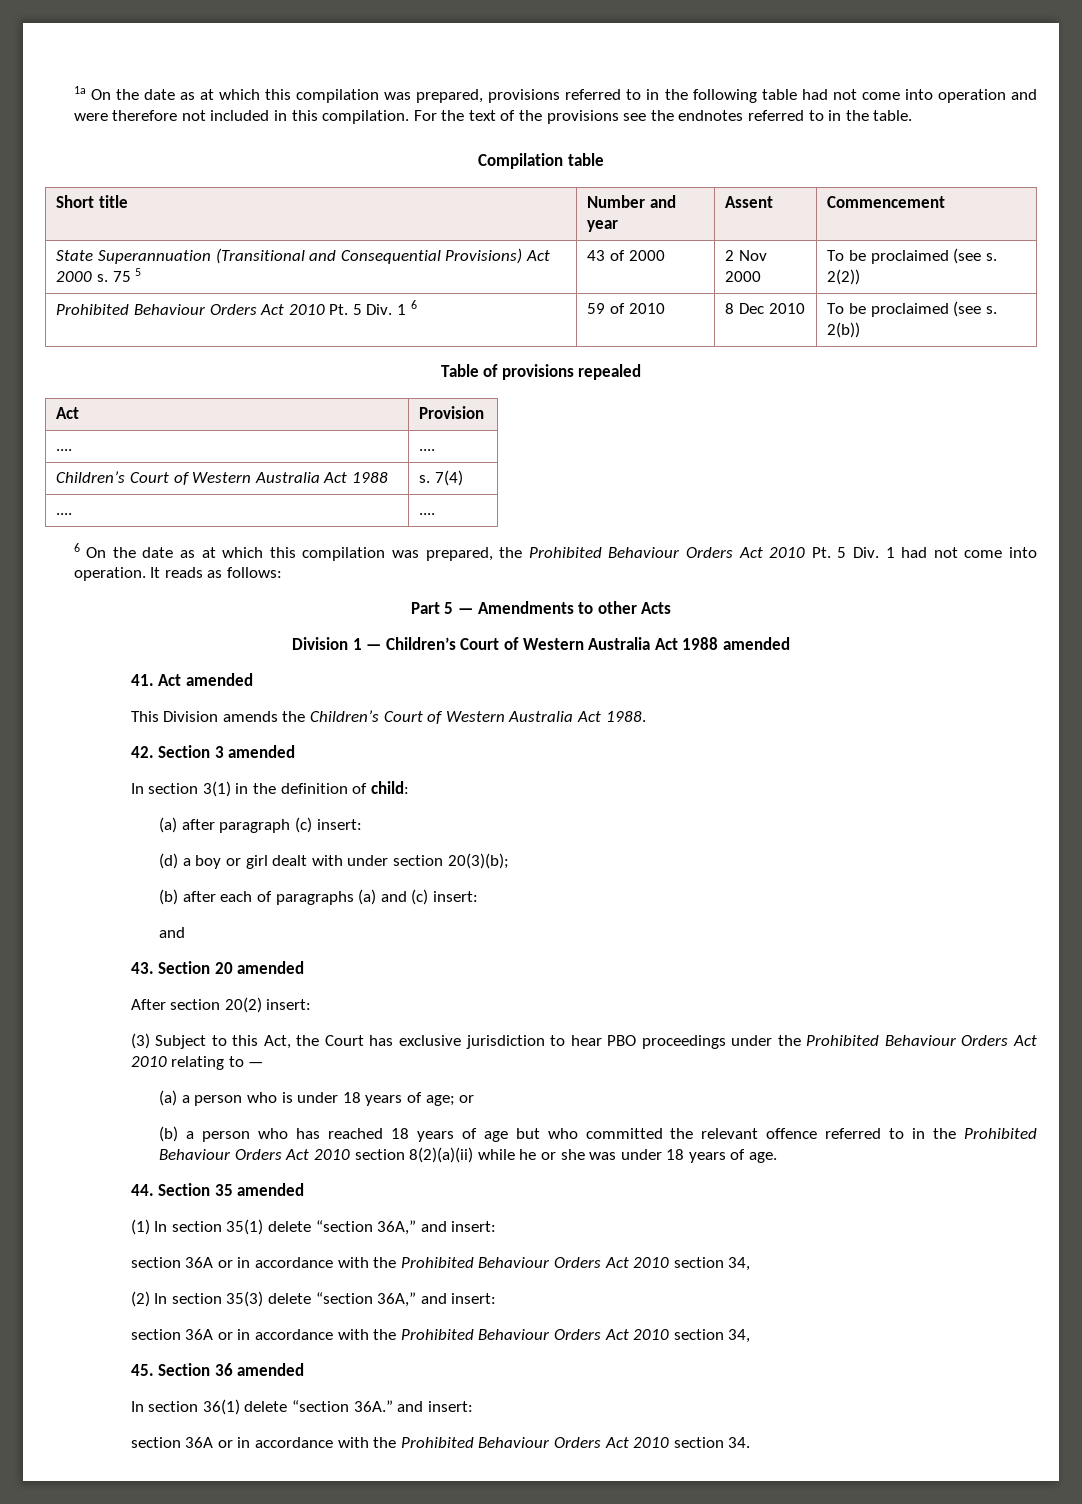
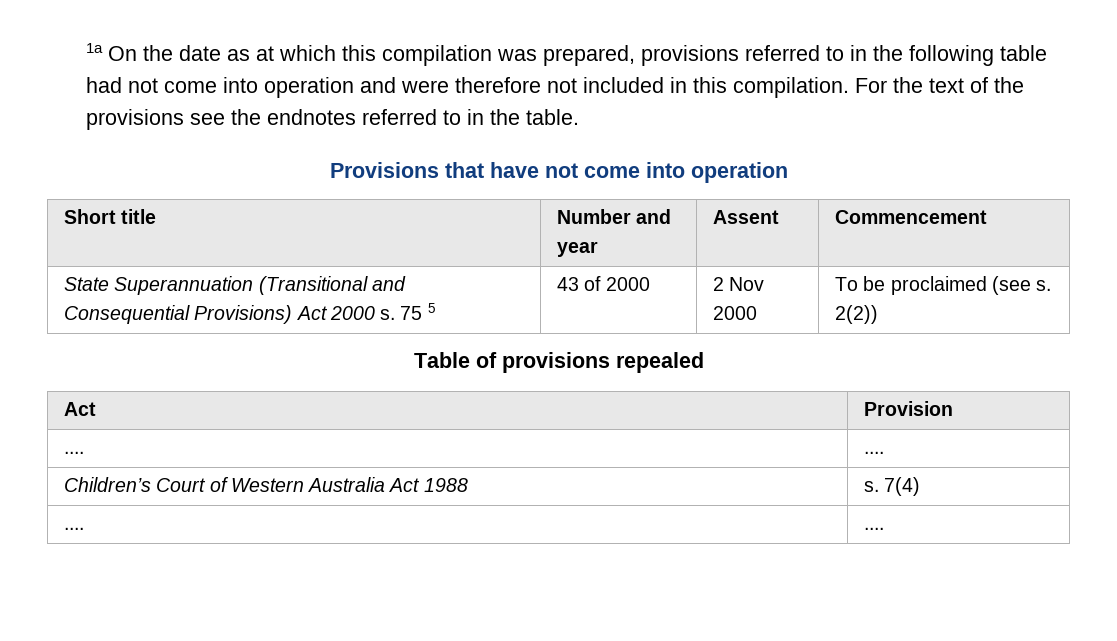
[478,153,604,169] Compilation table -> [329,162,788,183] Provisions that have not come into operation
[56,300,417,315] [587,303,665,314] [725,303,805,314] [827,301,997,317] [827,322,861,338] // Prohibited Behaviour Orders Act 2010 Pt. 5 Div. 1 6 | 59 of 2010 | 8 Dec 2010 | To be proclaimed (see s. 2(b)) -> (879, 314) none
[73,543,1037,561] [73,567,282,581] [410,601,672,614] [292,637,790,650] [130,673,253,686] [130,710,646,724] [130,745,296,758] [130,781,409,797] [159,817,362,833] [159,853,509,869] [159,889,478,905] [159,927,186,938] [130,961,305,974] [130,997,312,1013] [130,1033,1037,1049] [130,1056,264,1070] [159,1090,475,1106] [159,1126,1037,1142] [159,1147,778,1163] [130,1183,305,1196] [130,1219,497,1235] [130,1257,751,1271] [130,1291,497,1307] [130,1329,751,1343] [130,1363,305,1376] [130,1399,473,1415] [130,1437,751,1448] // 6 On the date as at which this compilation was prepared, the Prohibited Behaviour Orders Act 2010 Pt. 5 Div. 1 had not come into operation. It reads as follows: // Part 5 — Amendments to other Acts // Division 1 — Children’s Court of Western Australia Act 1988 amended // 41. Act amended // This Division amends the Children’s Court of Western Australia Act 1988. // 42. Section 3 amended // In section 3(1) in the definition of child: // (a) after paragraph (c) insert: // (d) a boy or girl dealt with under section 20(3)(b); // (b) after each of paragraphs (a) and (c) insert: // and // 43. Section 20 amended // After section 20(2) insert: // (3) Subject to this Act, the Court has exclusive jurisdiction to hear PBO proceedings under the Prohibited Behaviour Orders Act 2010 relating to — // (a) a person who is under 18 years of age; or // (b) a person who has reached 18 years of age but who committed the relevant offence referred to in the Prohibited Behaviour Orders Act 2010 section 8(2)(a)(ii) while he or she was under 18 years of age. // 44. Section 35 amended // (1) In section 35(1) delete “section 36A,” and insert: // section 36A or in accordance with the Prohibited Behaviour Orders Act 2010 section 34, // (2) In section 35(3) delete “section 36A,” and insert: // section 36A or in accordance with the Prohibited Behaviour Orders Act 2010 section 34, // 45. Section 36 amended // In section 36(1) delete “section 36A.” and insert: // section 36A or in accordance with the Prohibited Behaviour Orders Act 2010 section 34. -> (885, 528) none

